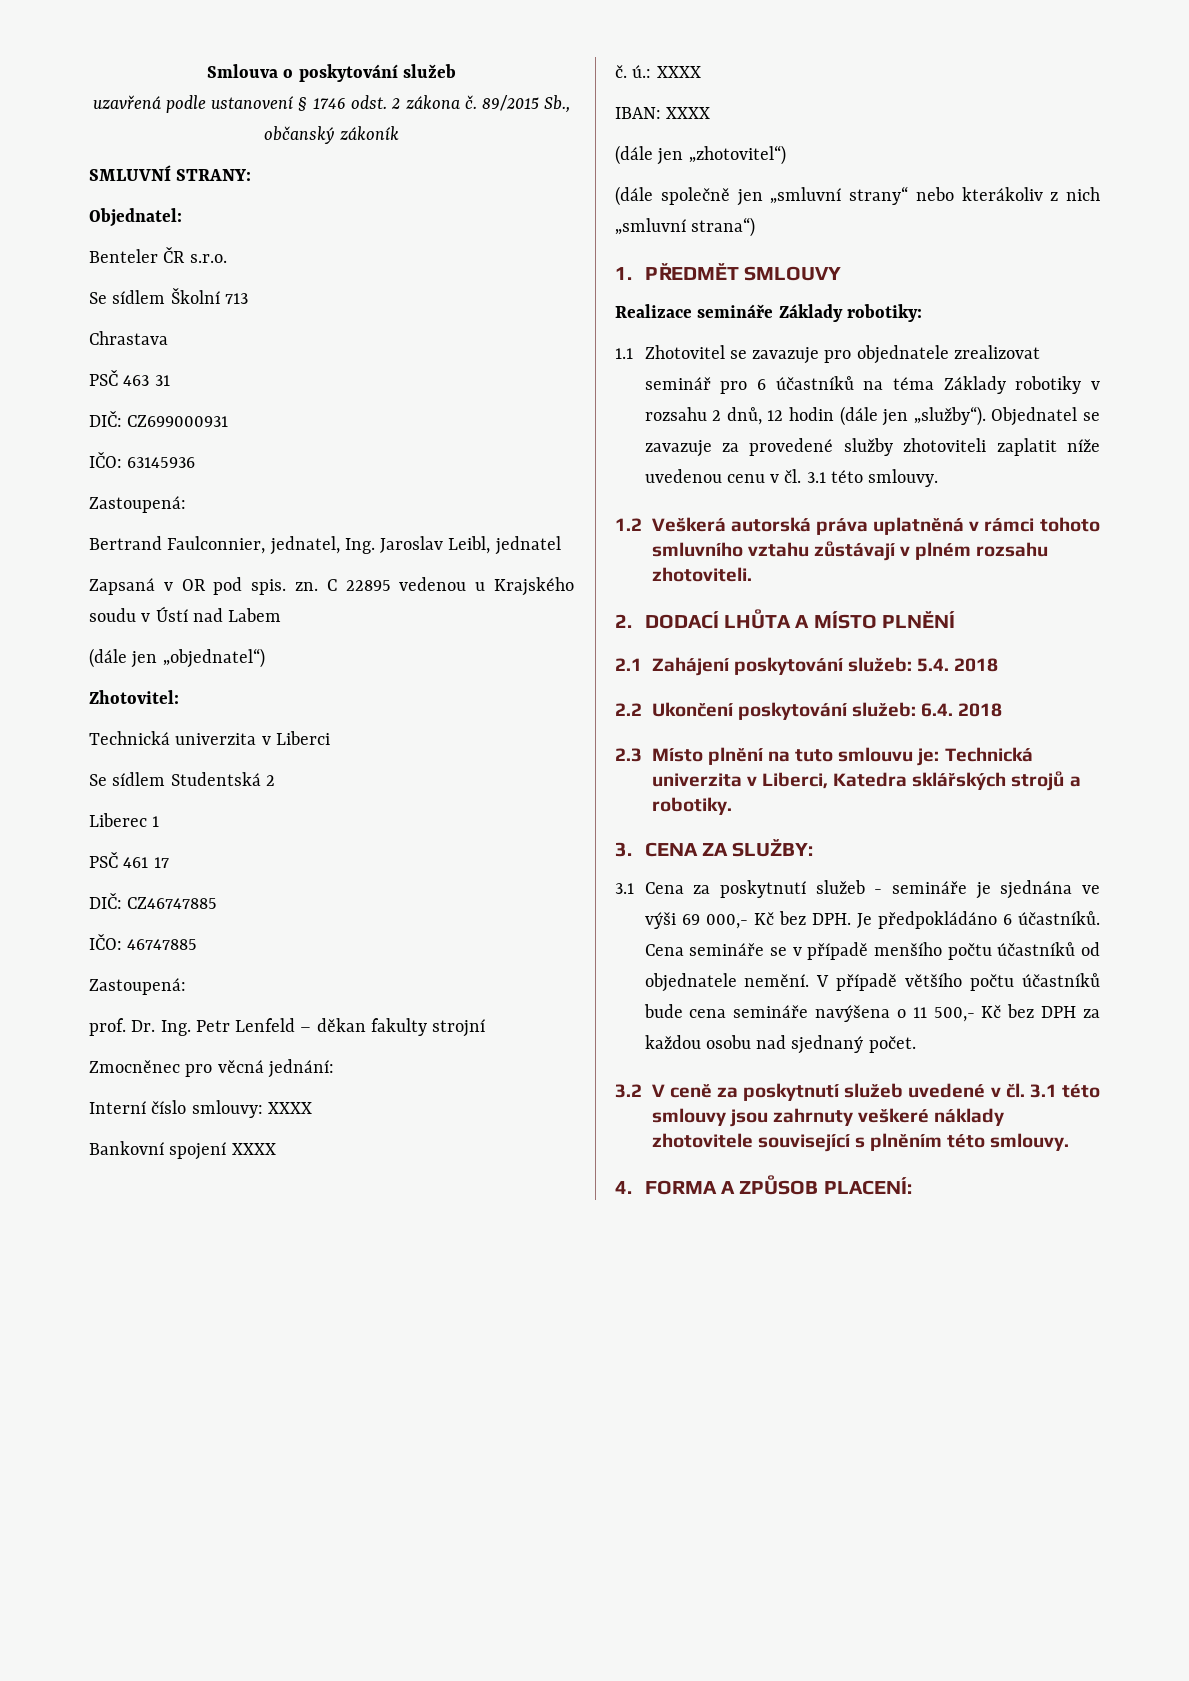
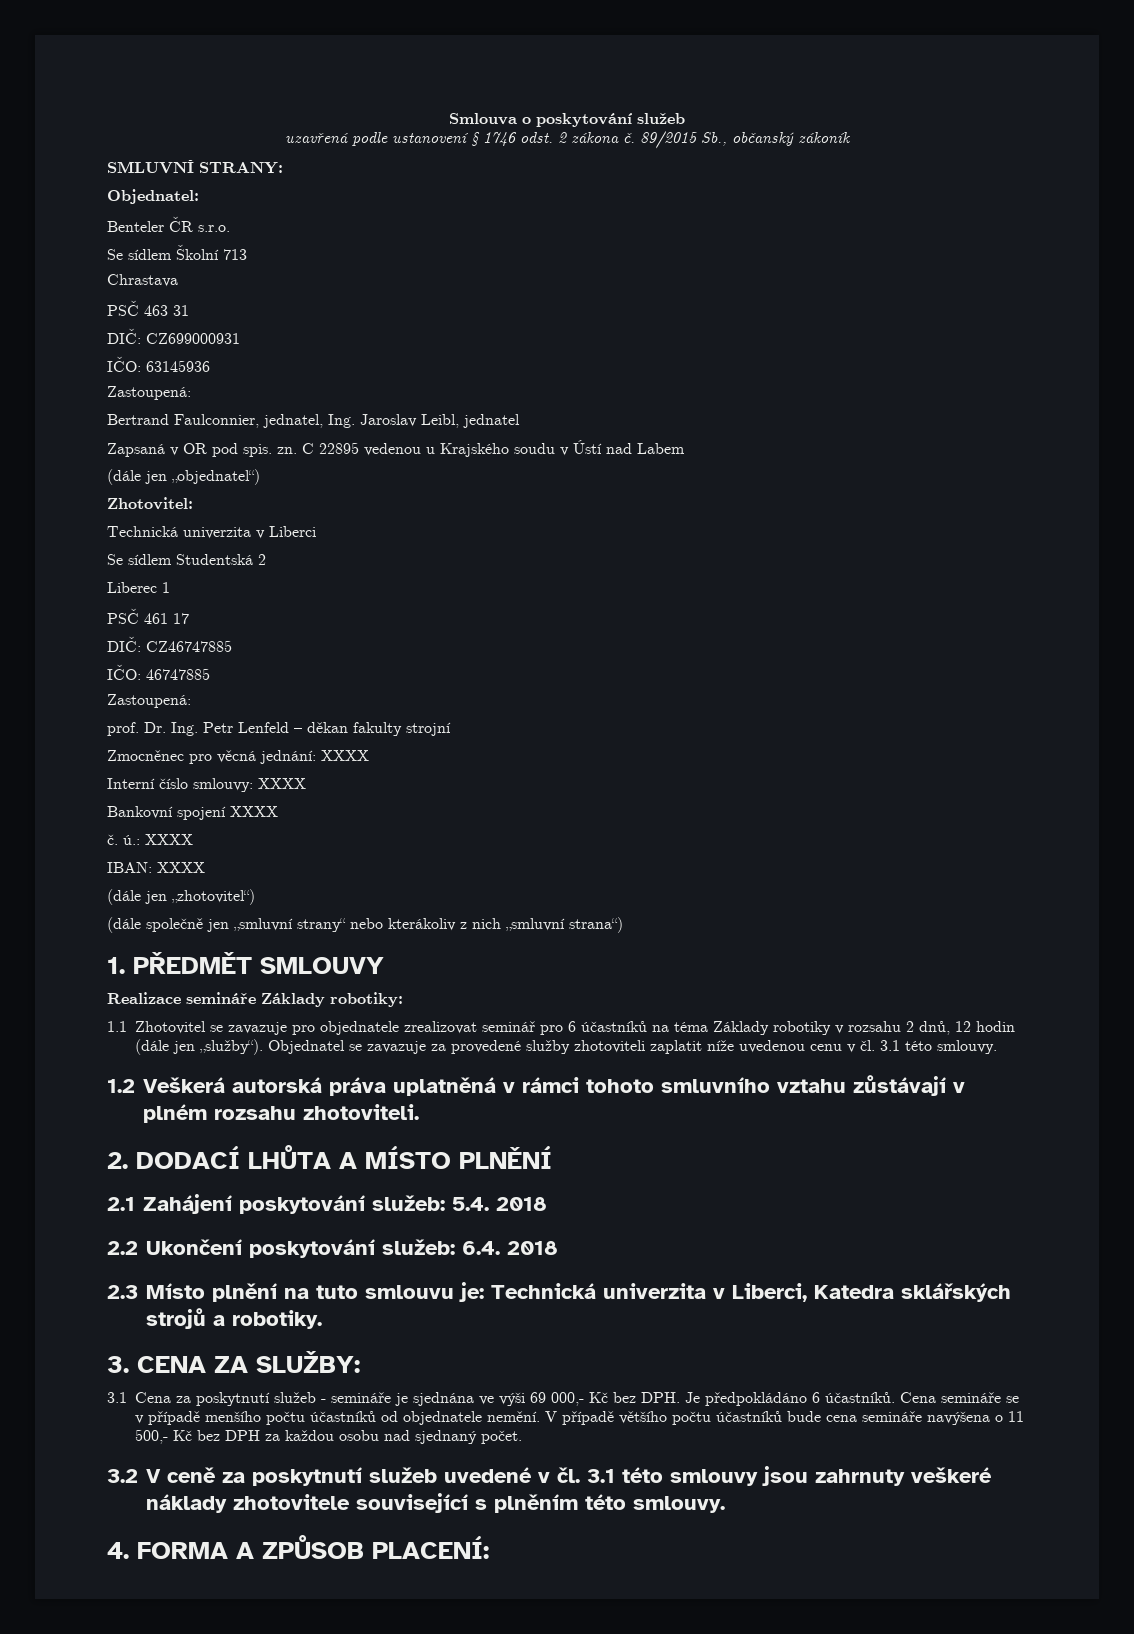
(334, 1068) none -> [321,750,369,761] XXXX

